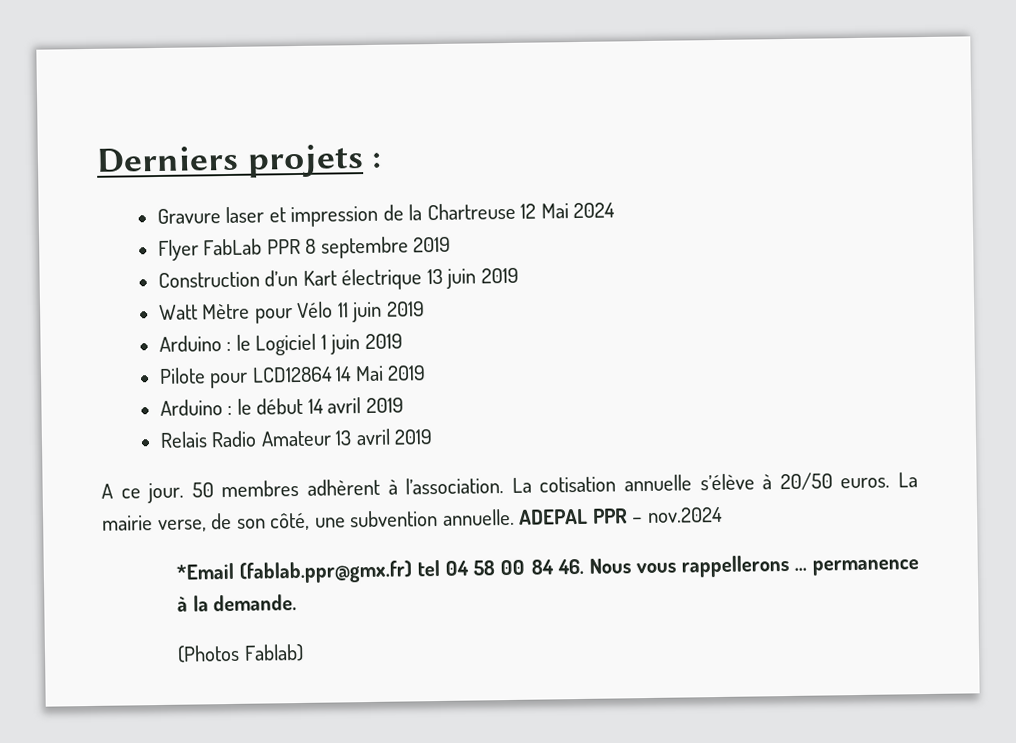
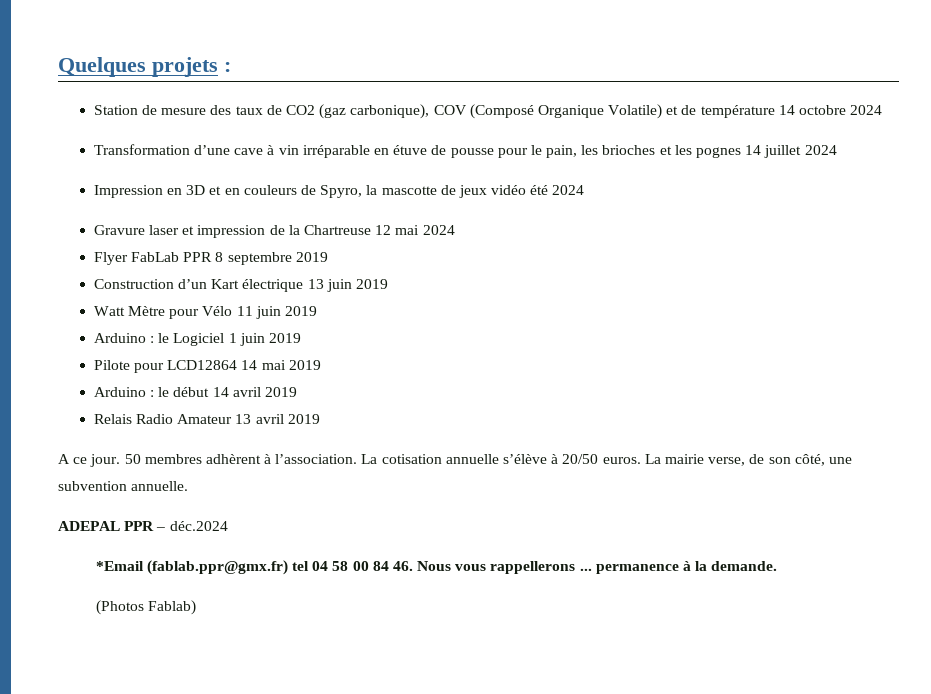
[96,145,239,173] Derniers -> [58,57,146,77] Quelques
(383, 160) none -> [93,104,883,119] [93,144,837,158] [93,185,585,198] // Station de mesure des taux de CO2 (gaz carbonique), COV (Composé Organique Volatile) et de température 14 octobre 2024 // Transformation d’une cave à vin irréparable en étuve de pousse pour le pain, les brioches et les pognes 14 juillet 2024 // Impression en 3D et en couleurs de Spyro, la mascotte de jeux vidéo été 2024
[540,203,569,219] Mai -> [395,225,420,235] mai
[354,365,384,382] Mai -> [261,360,286,370] mai
(515, 517) none -> (189, 486) //
[646,506,723,524] nov.2024 -> [169,521,228,531] déc.2024

